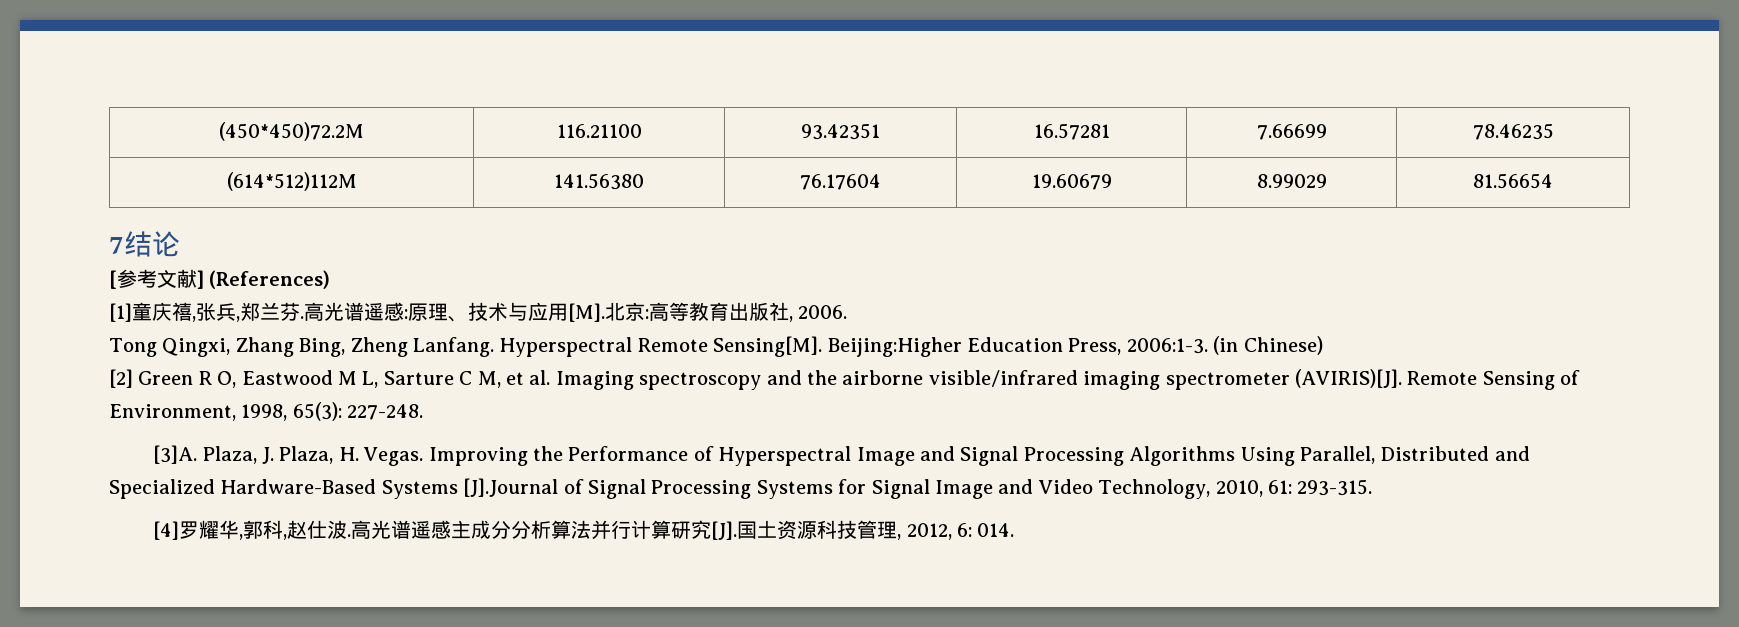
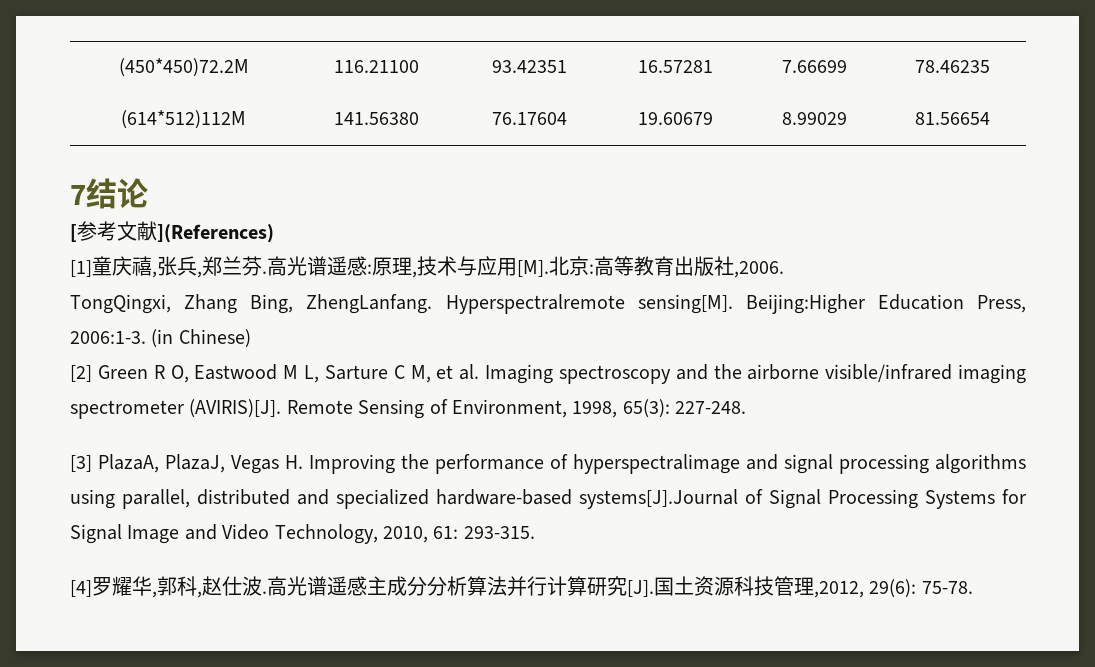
[197,270,331,289] ] (References) -> [157,224,274,243] ](References)
[448,316,468,322] 、 -> [412,271,417,278] ,
[789,305,848,322] [109,336,823,357] , 2006. // Tong Qingxi, Zhang Bing, Zheng Lanfang. Hyperspectral Remote Sensing[M]. -> [734,261,784,278] [70,294,733,314] ,2006. // TongQingxi, Zhang Bing, ZhengLanfang. Hyperspectralremote sensing[M].
[153,445,1530,466] [109,478,559,499] [3]A. Plaza, J. Plaza, H. Vegas. Improving the Performance of Hyperspectral Image and Signal Processing Algorithms Using Parallel, Distributed and Specialized Hardware-Based Systems [J].Journal -> [70,454,1026,474] [70,489,738,509] [3] PlazaA, PlazaJ, Vegas H. Improving the performance of hyperspectralimage and signal processing algorithms using parallel, distributed and specialized hardware-based systems[J].Journal
[897,523,1015,540] , 2012, 6: 014. -> [814,579,973,598] ,2012, 29(6): 75-78.

